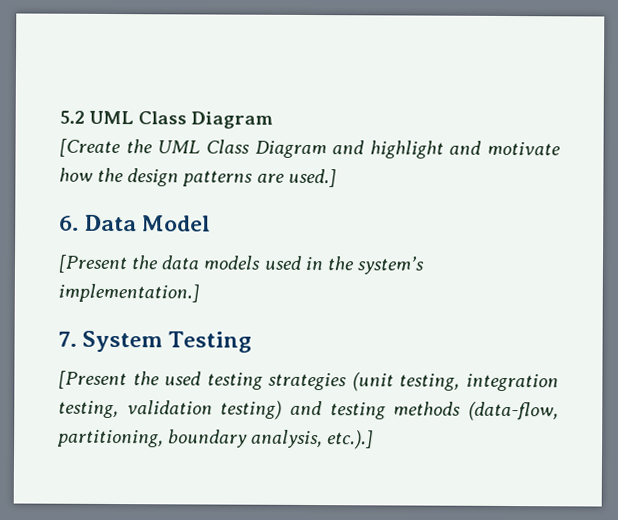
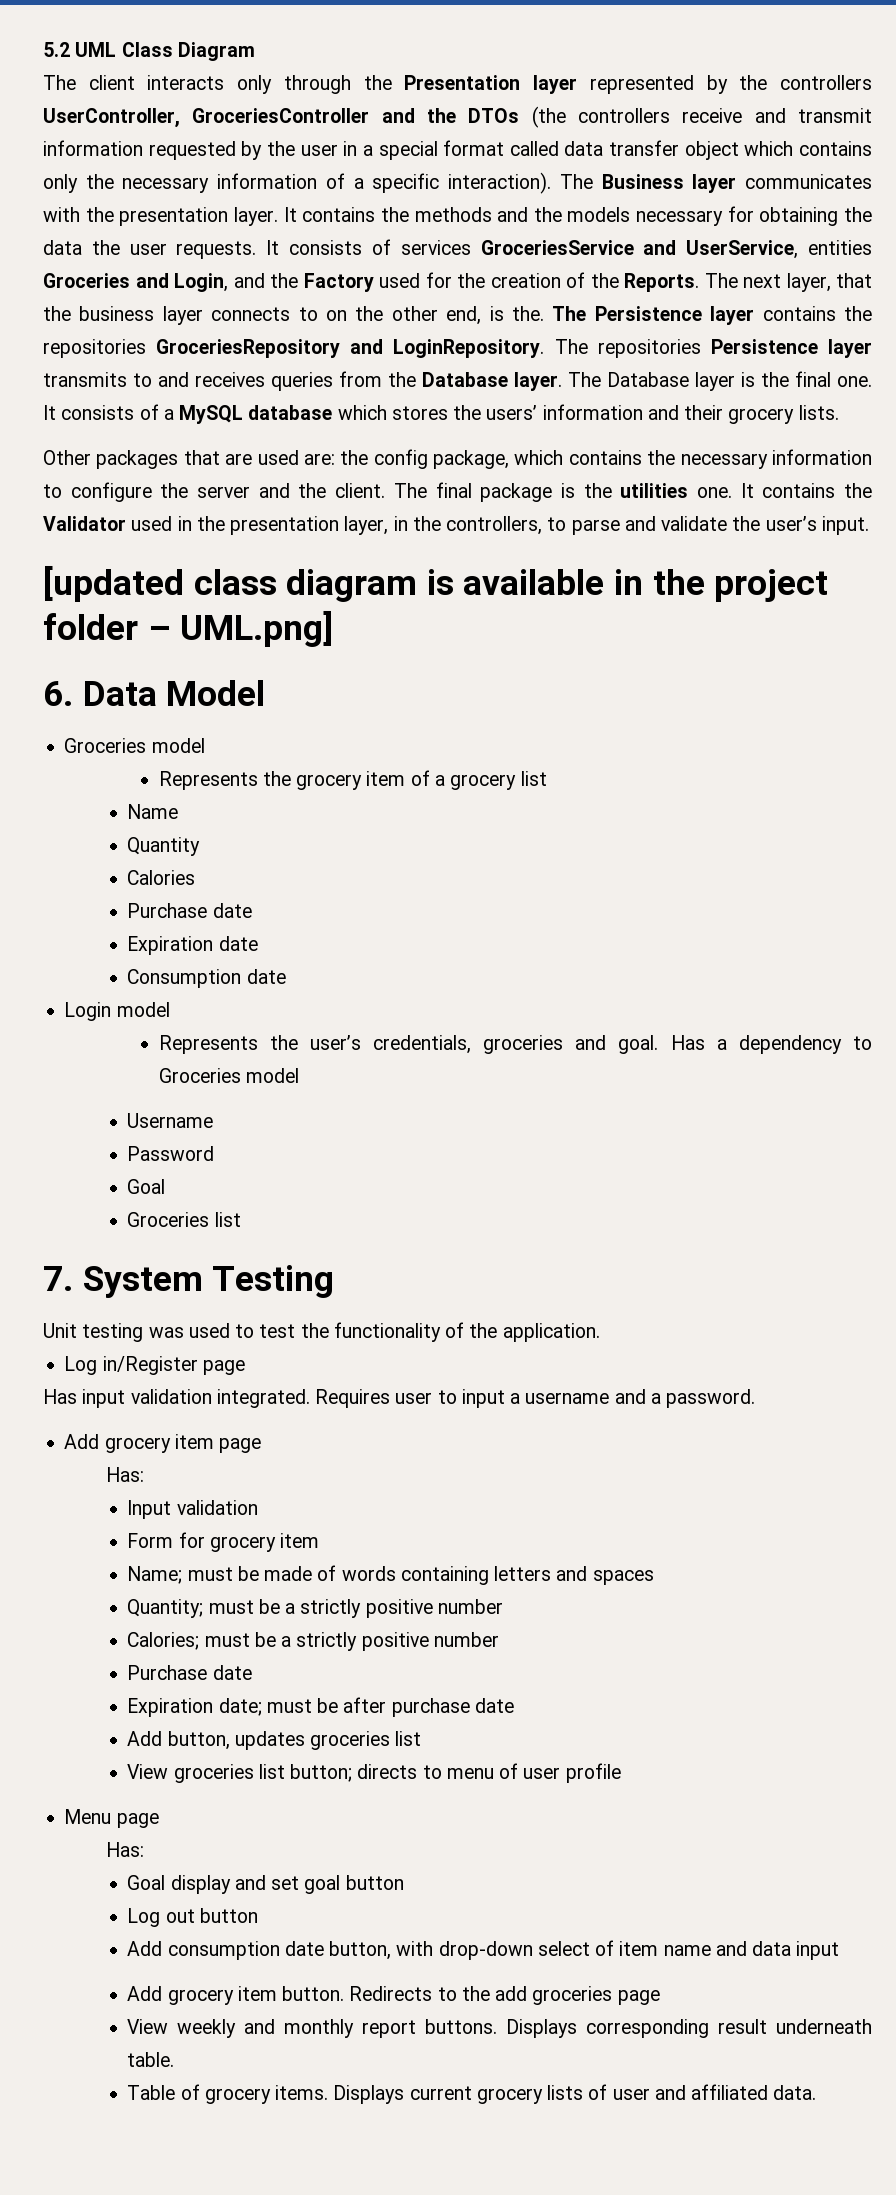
[59,138,561,159] [59,167,337,188] [59,214,212,232] [58,254,425,275] [58,283,200,303] [58,330,253,353] [58,370,559,392] [58,400,560,422] [57,429,375,450] [Create the UML Class Diagram and highlight and motivate how the design patterns are used.] // 6. Data Model // [Present the data models used in the system’s implementation.] // 7. System Testing // [Present the used testing strategies (unit testing, integration testing, validation testing) and testing methods (data-flow, partitioning, boundary analysis, etc.).] -> [43,75,873,94] [43,106,873,128] [43,140,872,160] [43,172,873,194] [43,206,872,226] [43,239,873,259] [43,272,872,292] [43,306,872,325] [43,339,872,358] [43,371,872,391] [43,404,839,424] [43,449,872,469] [43,482,872,502] [43,516,869,535] [43,565,829,602] [43,610,334,647] [43,680,266,706] [64,738,205,753] [158,770,547,790] [127,804,179,819] [127,837,201,856] [127,870,196,885] [127,903,252,918] [127,936,258,955] [127,969,286,988] [64,1002,170,1021] [158,1035,873,1054] [158,1068,299,1083] [127,1113,214,1128] [127,1146,215,1161] [127,1179,166,1194] [127,1212,241,1227] [43,1265,335,1298] [43,1322,600,1342] [64,1356,245,1375] [43,1389,756,1408] [64,1434,262,1453] [105,1467,144,1482] [127,1500,258,1519] [127,1532,320,1552] [127,1565,654,1585] [127,1599,503,1618] [127,1632,499,1651] [127,1665,252,1680] [127,1697,514,1717] [127,1731,422,1750] [127,1763,621,1783] [64,1809,159,1828] [105,1842,144,1857] [127,1875,404,1894] [127,1908,258,1927] [127,1940,840,1960] [127,1986,660,2005] [127,2019,873,2038] [127,2052,175,2067] [127,2084,817,2104] The client interacts only through the Presentation layer represented by the controllers UserController, GroceriesController and the DTOs (the controllers receive and transmit information requested by the user in a special format called data transfer object which contains only the necessary information of a specific interaction). The Business layer communicates with the presentation layer. It contains the methods and the models necessary for obtaining the data the user requests. It consists of services GroceriesService and UserService, entities Groceries and Login, and the Factory used for the creation of the Reports. The next layer, that the business layer connects to on the other end, is the. The Persistence layer contains the repositories GroceriesRepository and LoginRepository. The repositories Persistence layer transmits to and receives queries from the Database layer. The Database layer is the final one. It consists of a MySQL database which stores the users’ information and their grocery lists. // Other packages that are used are: the config package, which contains the necessary information to configure the server and the client. The final package is the utilities one. It contains the Validator used in the presentation layer, in the controllers, to parse and validate the user’s input. // [updated class diagram is available in the project folder – UML.png] // 6. Data Model // Groceries model // Represents the grocery item of a grocery list // Name // Quantity // Calories // Purchase date // Expiration date // Consumption date // Login model // Represents the user’s credentials, groceries and goal. Has a dependency to Groceries model // Username // Password // Goal // Groceries list // 7. System Testing // Unit testing was used to test the functionality of the application. // Log in/Register page // Has input validation integrated. Requires user to input a username and a password. // Add grocery item page // Has: // Input validation // Form for grocery item // Name; must be made of words containing letters and spaces // Quantity; must be a strictly positive number // Calories; must be a strictly positive number // Purchase date // Expiration date; must be after purchase date // Add button, updates groceries list // View groceries list button; directs to menu of user profile // Menu page // Has: // Goal display and set goal button // Log out button // Add consumption date button, with drop-down select of item name and data input // Add grocery item button. Redirects to the add groceries page // View weekly and monthly report buttons. Displays corresponding result underneath table. // Table of grocery items. Displays current grocery lists of user and affiliated data.

